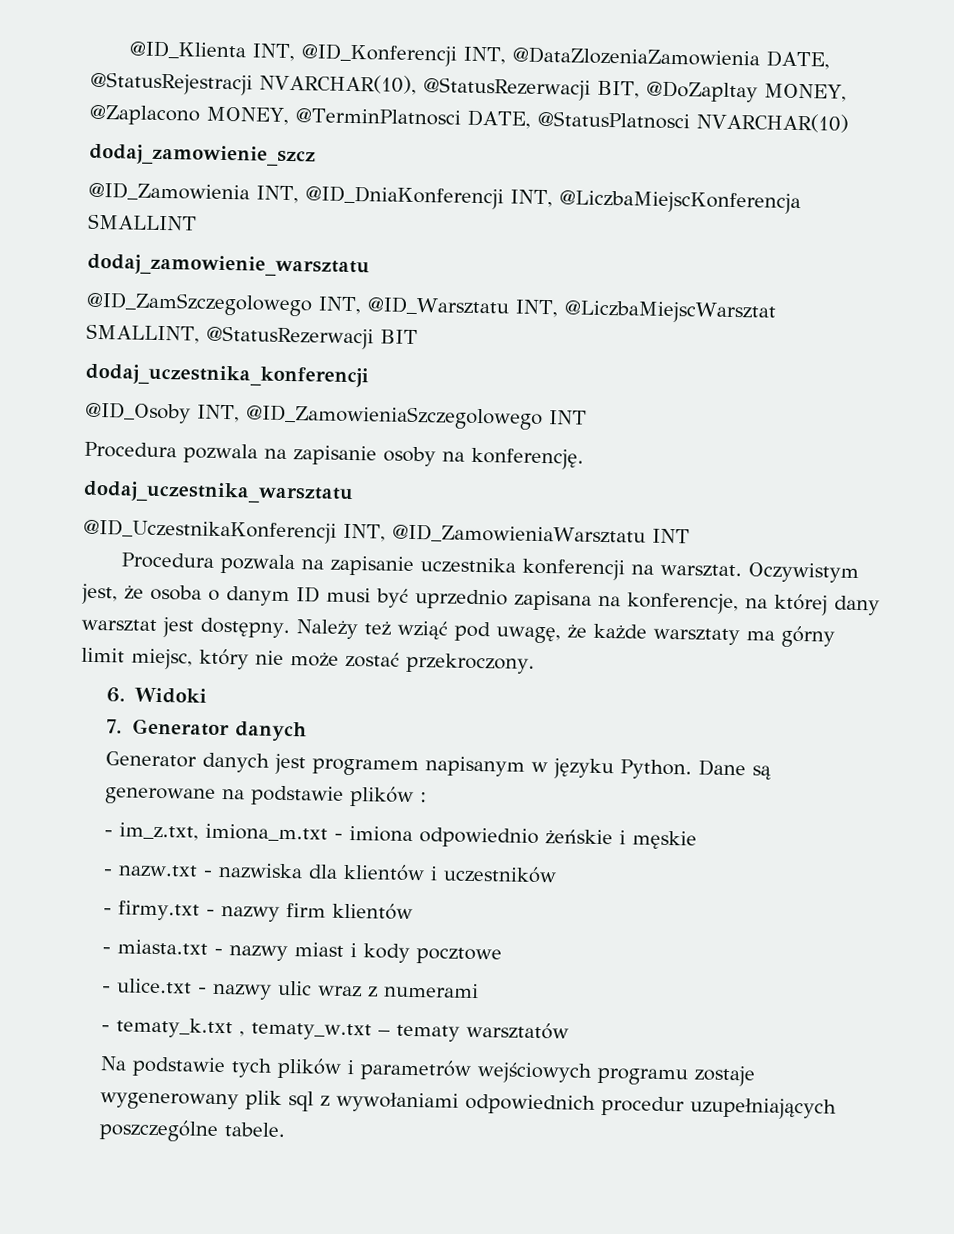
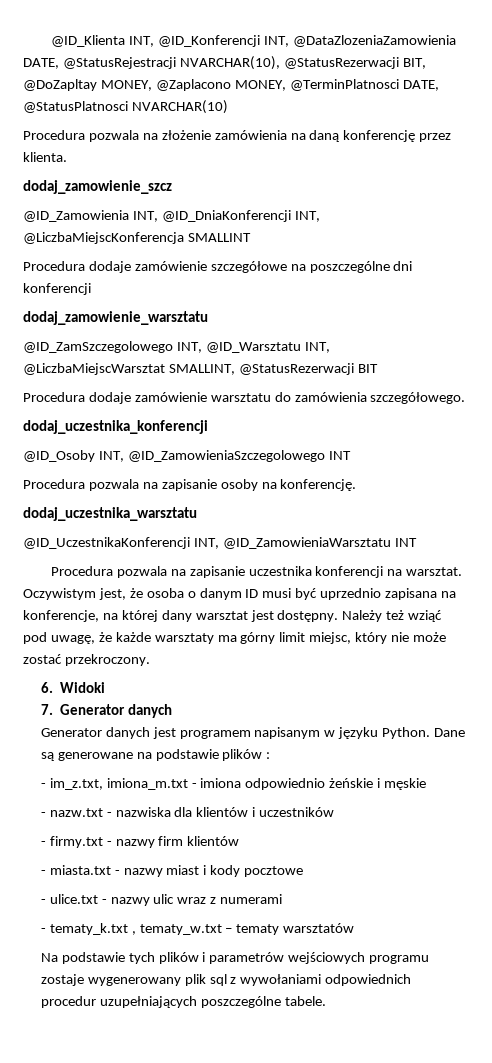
(849, 122) none -> [23,130,452,142] [23,152,67,162] // Procedura pozwala na złożenie zamówienia na daną konferencję przez klienta.
(197, 222) none -> [23,261,413,273] [23,283,91,295] // Procedura dodaje zamówienie szczegółowe na poszczególne dni konferencji
(418, 337) none -> [23,392,466,404] // Procedura dodaje zamówienie warsztatu do zamówienia szczegółowego.

